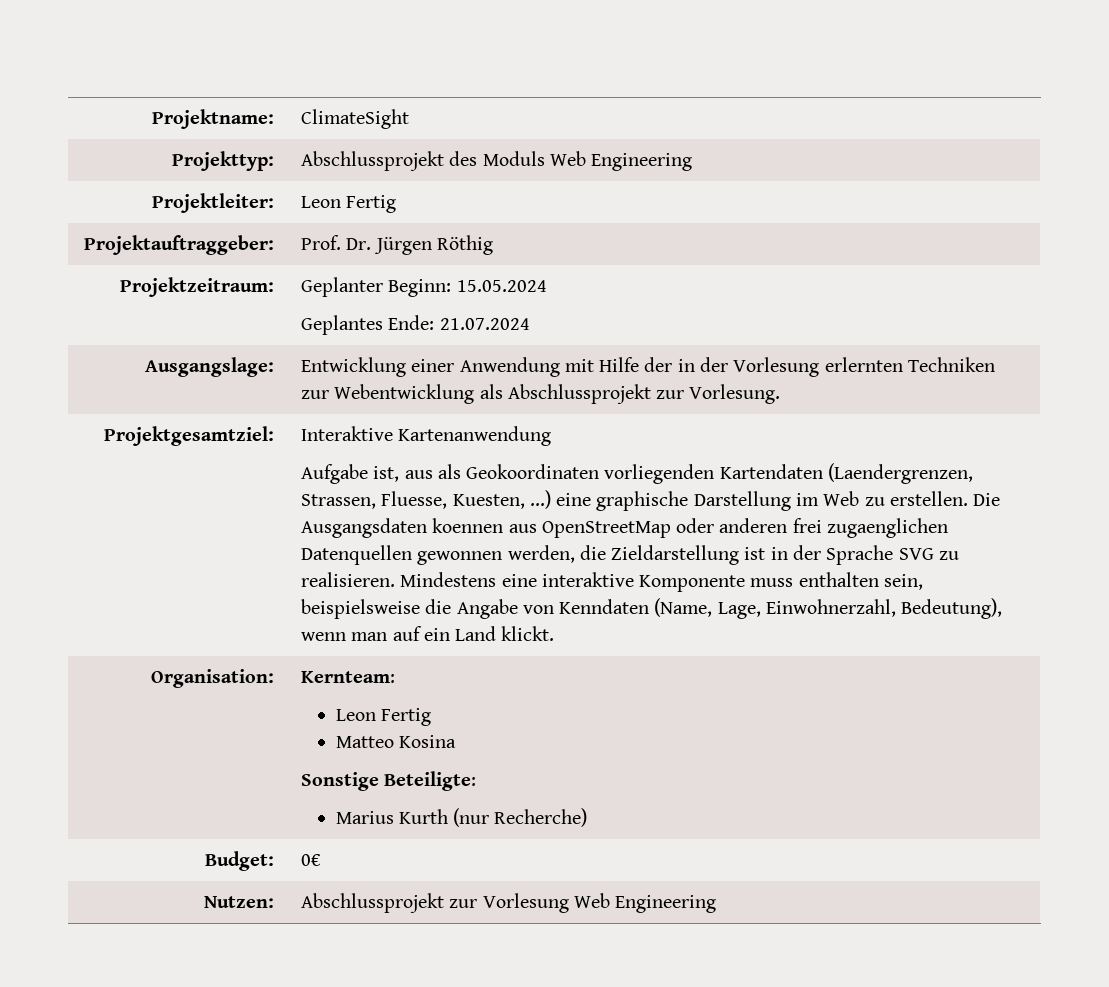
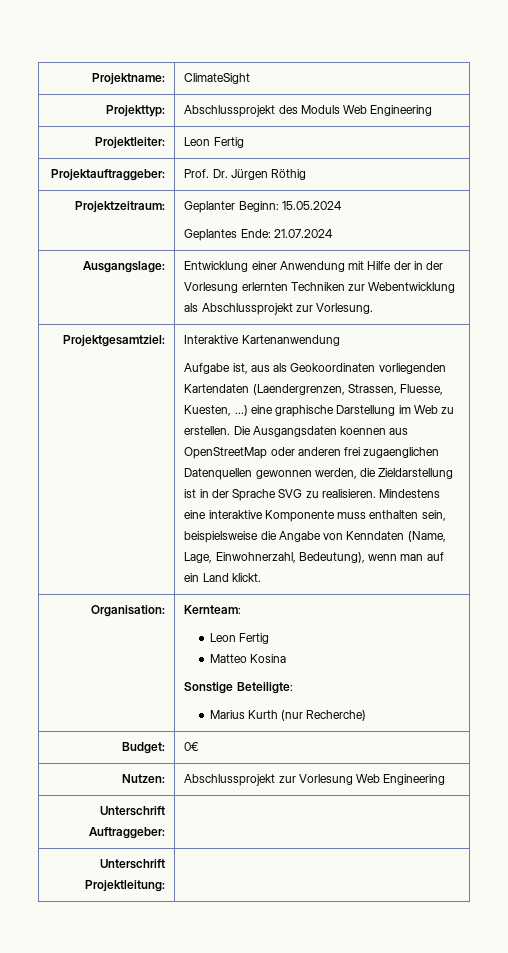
(717, 904) none -> [99,806,165,816] [88,827,165,839] [99,859,165,869] [84,880,165,892] // Unterschrift Auftraggeber: | // Unterschrift Projektleitung: |

